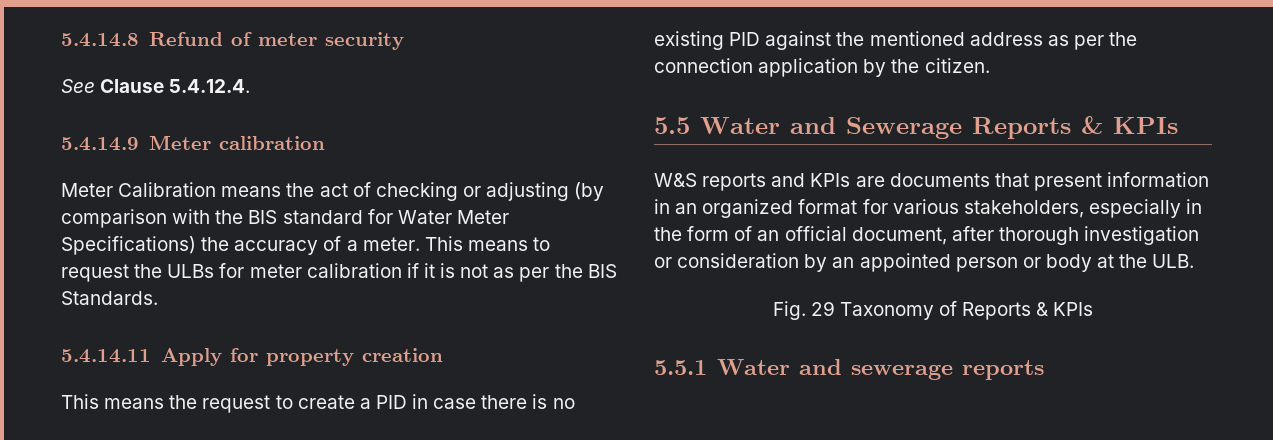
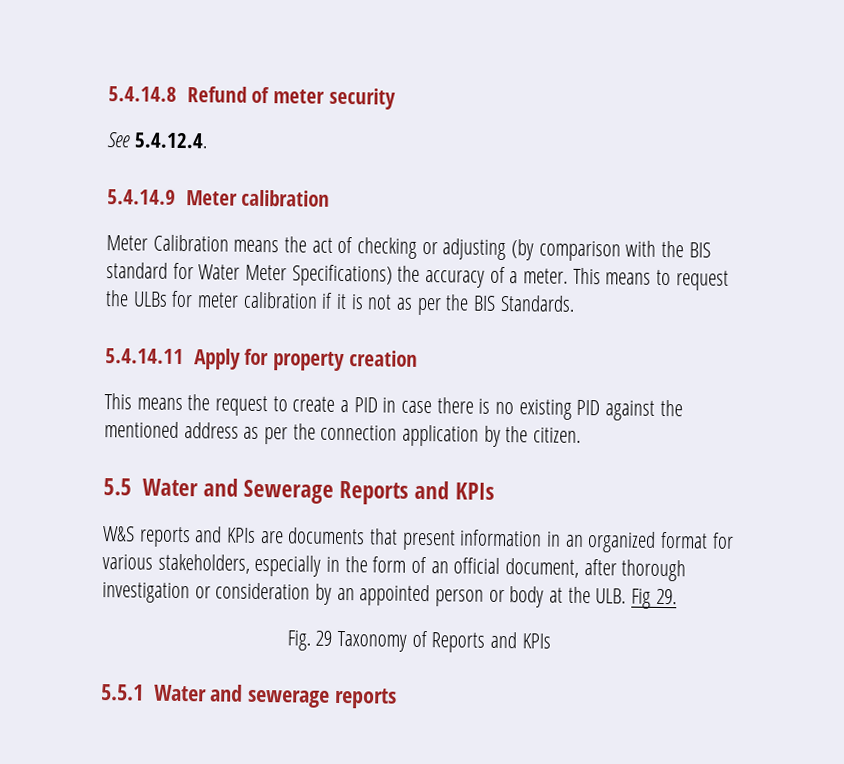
[100,79,165,93] Clause -> (131, 140) none
[1080,116,1103,134] & -> [414,480,450,500] and
(1195, 261) none -> [631,588,677,609] Fig 29.
[1036,302,1049,316] & -> [489,631,517,649] and

